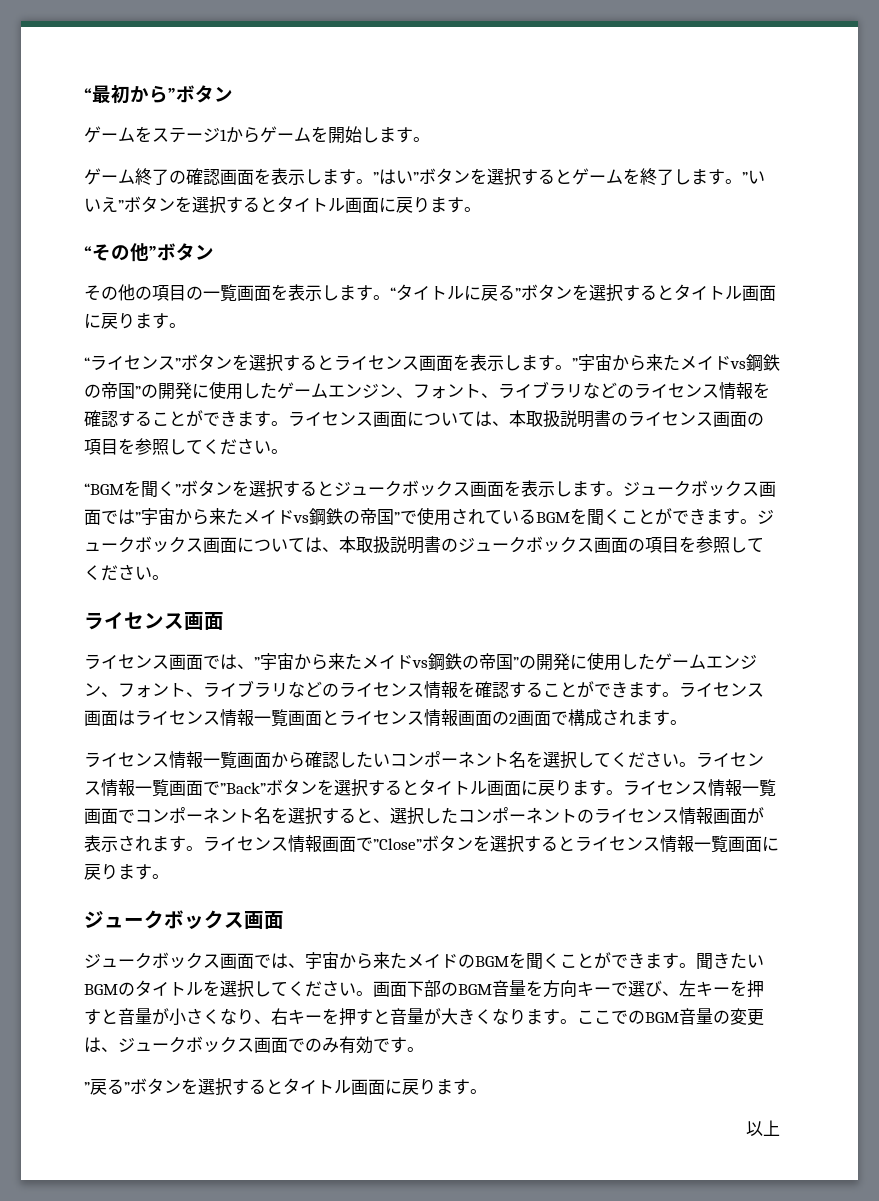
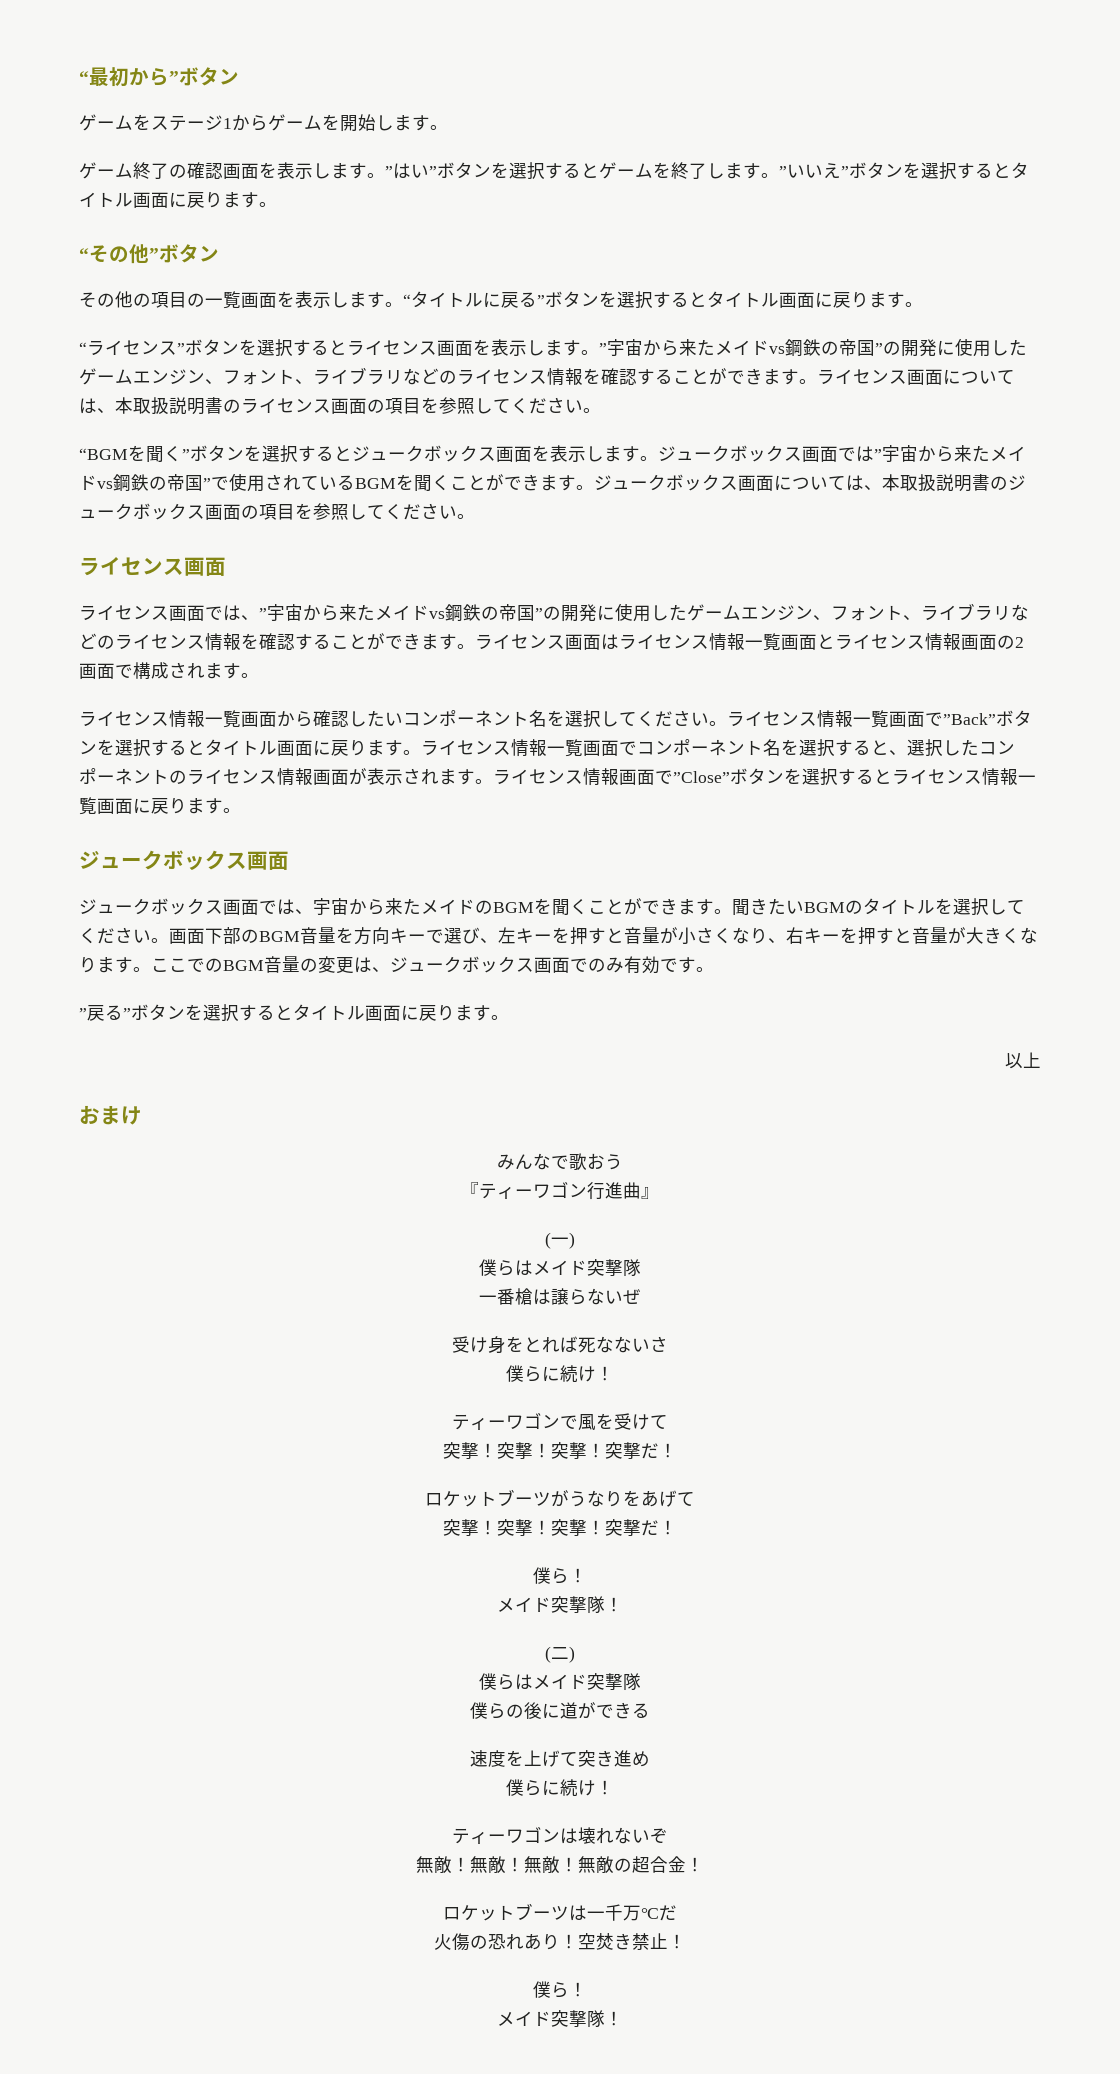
(780, 1128) none -> [79,1105,142,1125] [497,1153,623,1171] [461,1181,659,1200] [545,1232,575,1249] [479,1259,641,1277] [479,1288,641,1305] [452,1336,668,1354] [506,1365,614,1382] [452,1412,668,1431] [443,1442,677,1459] [425,1489,695,1507] [443,1519,677,1536] [533,1567,587,1584] [497,1596,623,1614] [545,1646,575,1663] [479,1673,641,1691] [470,1702,650,1719] [470,1750,650,1767] [506,1779,614,1796] [452,1826,668,1844] [416,1856,704,1874] [443,1903,677,1921] [434,1933,686,1951] [533,1981,587,1998] [497,2010,623,2028] // おまけ // みんなで歌おう // 『ティーワゴン行進曲』 // (一) // 僕らはメイド突撃隊 // 一番槍は譲らないぜ // 受け身をとれば死なないさ // 僕らに続け！ // ティーワゴンで風を受けて // 突撃！突撃！突撃！突撃だ！ // ロケットブーツがうなりをあげて // 突撃！突撃！突撃！突撃だ！ // 僕ら！ // メイド突撃隊！ // (二) // 僕らはメイド突撃隊 // 僕らの後に道ができる // 速度を上げて突き進め // 僕らに続け！ // ティーワゴンは壊れないぞ // 無敵！無敵！無敵！無敵の超合金！ // ロケットブーツは一千万℃だ // 火傷の恐れあり！空焚き禁止！ // 僕ら！ // メイド突撃隊！

